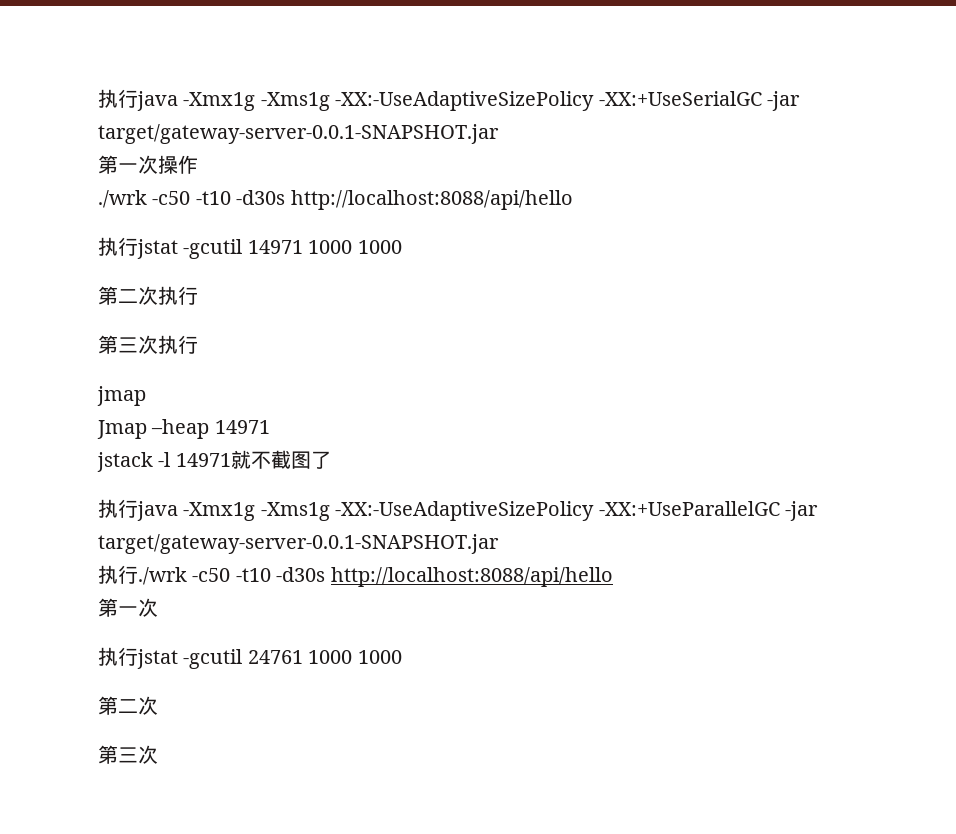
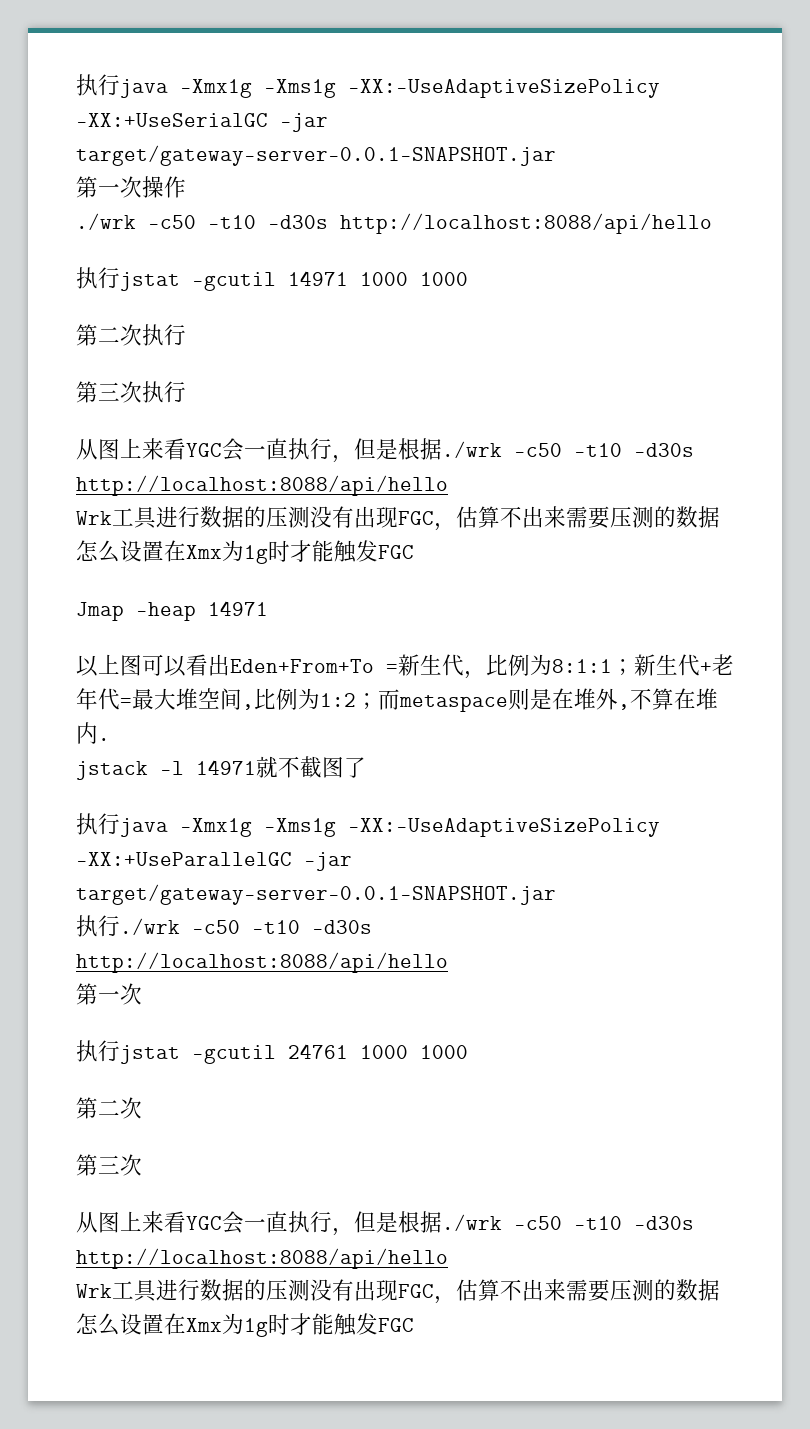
[97,386,146,406] [97,419,270,439] jmap // Jmap –heap 14971 -> [76,438,694,463] [76,475,448,496] [76,506,720,531] [76,540,414,564] [76,601,268,621] [76,654,734,679] [76,688,718,712] [76,722,110,744] 从图上来看YGC会一直执行，但是根据./wrk -c50 -t10 -d30s http://localhost:8088/api/hello // Wrk工具进行数据的压测没有出现FGC，估算不出来需要压测的数据怎么设置在Xmx为1g时才能触发FGC // Jmap –heap 14971 // 以上图可以看出Eden+From+To =新生代，比例为8:1:1；新生代+老年代=最大堆空间,比例为1:2；而metaspace则是在堆外,不算在堆内.
(158, 754) none -> [76,1211,694,1236] [76,1248,448,1269] [76,1279,720,1304] [76,1313,414,1337] // 从图上来看YGC会一直执行，但是根据./wrk -c50 -t10 -d30s http://localhost:8088/api/hello // Wrk工具进行数据的压测没有出现FGC，估算不出来需要压测的数据怎么设置在Xmx为1g时才能触发FGC

